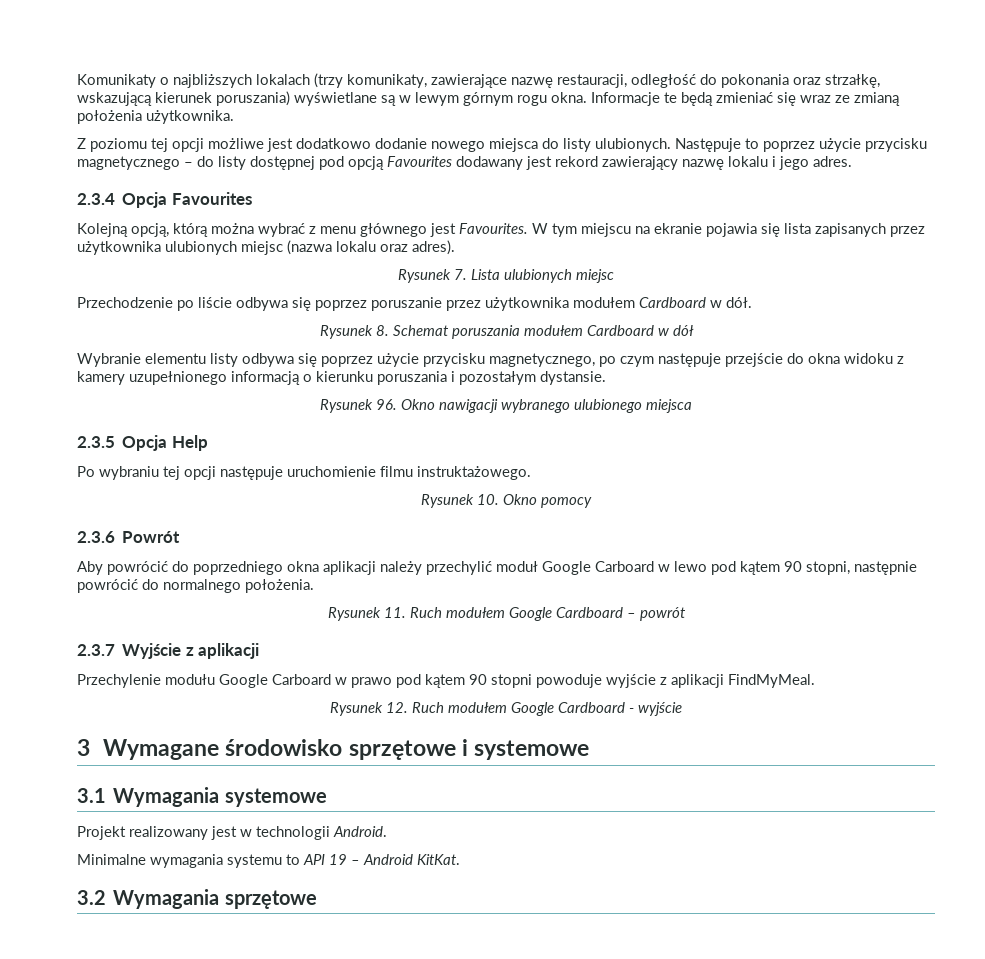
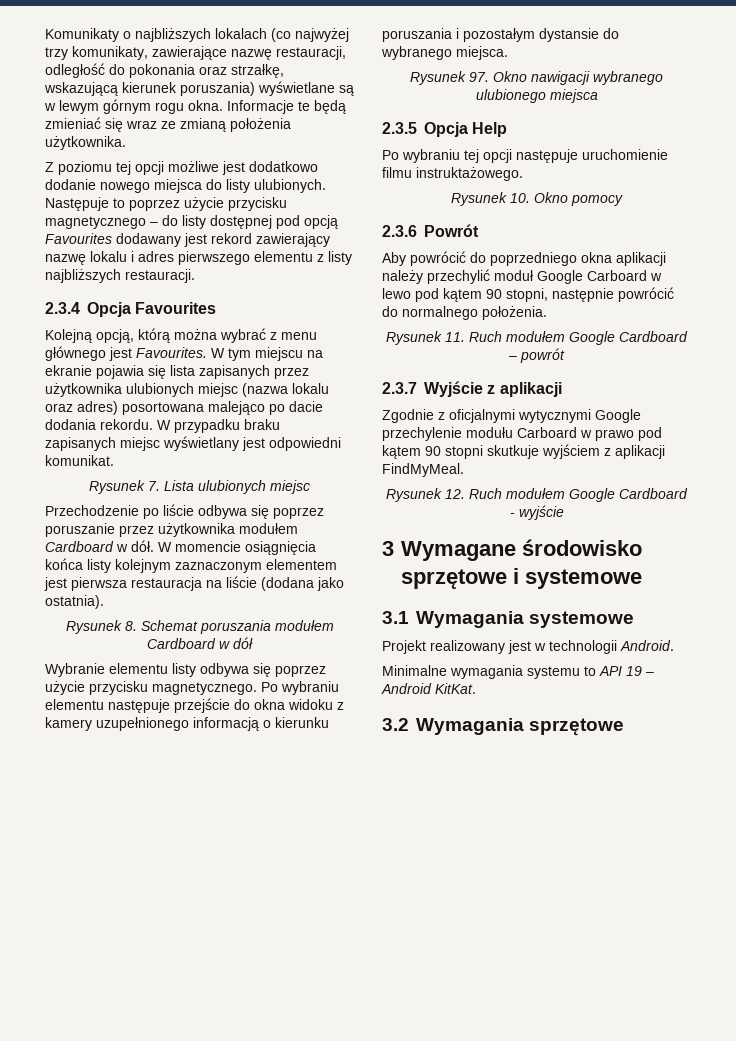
[314,73,343,88] (trzy -> [271,28,349,42] [45,47,68,60] (co najwyżej trzy
[779,156,852,170] jego adres. -> [138,251,352,265] [45,269,195,283] adres pierwszego elementu z listy najbliższych restauracji.
[412,240,455,255] adres). -> [77,401,323,415] [45,419,280,433] [45,436,341,451] [45,455,114,466] adres) posortowana malejąco po dacie dodania rekordu. W przypadku braku zapisanych miejsc wyświetlany jest odpowiedni komunikat.
(752, 302) none -> [158,541,316,555] [45,558,337,573] [44,576,344,591] [45,595,104,609] W momencie osiągnięcia końca listy kolejnym zaznaczonym elementem jest pierwsza restauracja na liście (dodana jako ostatnia).
[489,353,654,367] magnetycznego, po czym -> [152,681,339,695] [45,699,104,710] magnetycznego. Po wybraniu elementu
[540,371,606,385] [320,399,397,413] dystansie. // Rysunek 96. -> [539,28,619,42] [381,46,508,60] [410,71,489,85] dystansie do wybranego miejsca. // Rysunek 97.
[77,674,268,688] Przechylenie modułu Google -> [382,409,641,423] [382,427,513,441] Zgodnie z oficjalnymi wytycznymi Google przechylenie modułu
[536,674,656,688] powoduje wyjście -> [487,444,600,459] skutkuje wyjściem

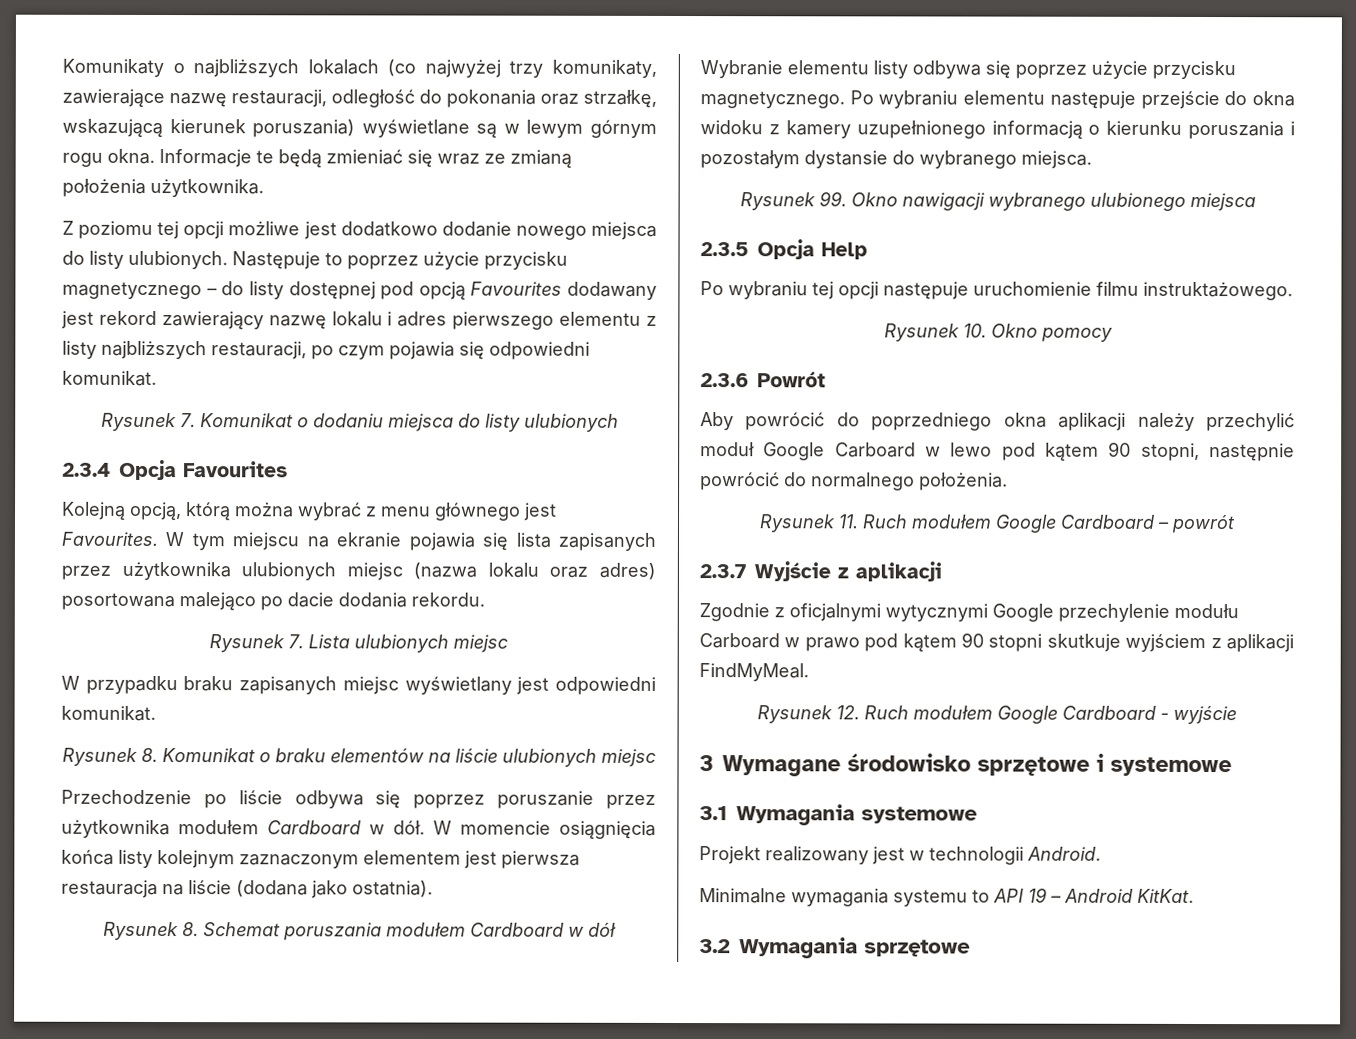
[125,269,195,283] restauracji. -> [211,341,590,360] [62,370,157,386] [100,412,619,432] restauracji, po czym pojawia się odpowiedni komunikat. // Rysunek 7. Komunikat o dodaniu miejsca do listy ulubionych
(153, 424) none -> [209,634,508,653] // Rysunek 7. Lista ulubionych miejsc //
[148,480,194,491] 7. Lista -> [140,747,498,763] 8. Komunikat o braku elementów na liście
[469,72,489,82] 97. -> [818,191,847,207] 99.

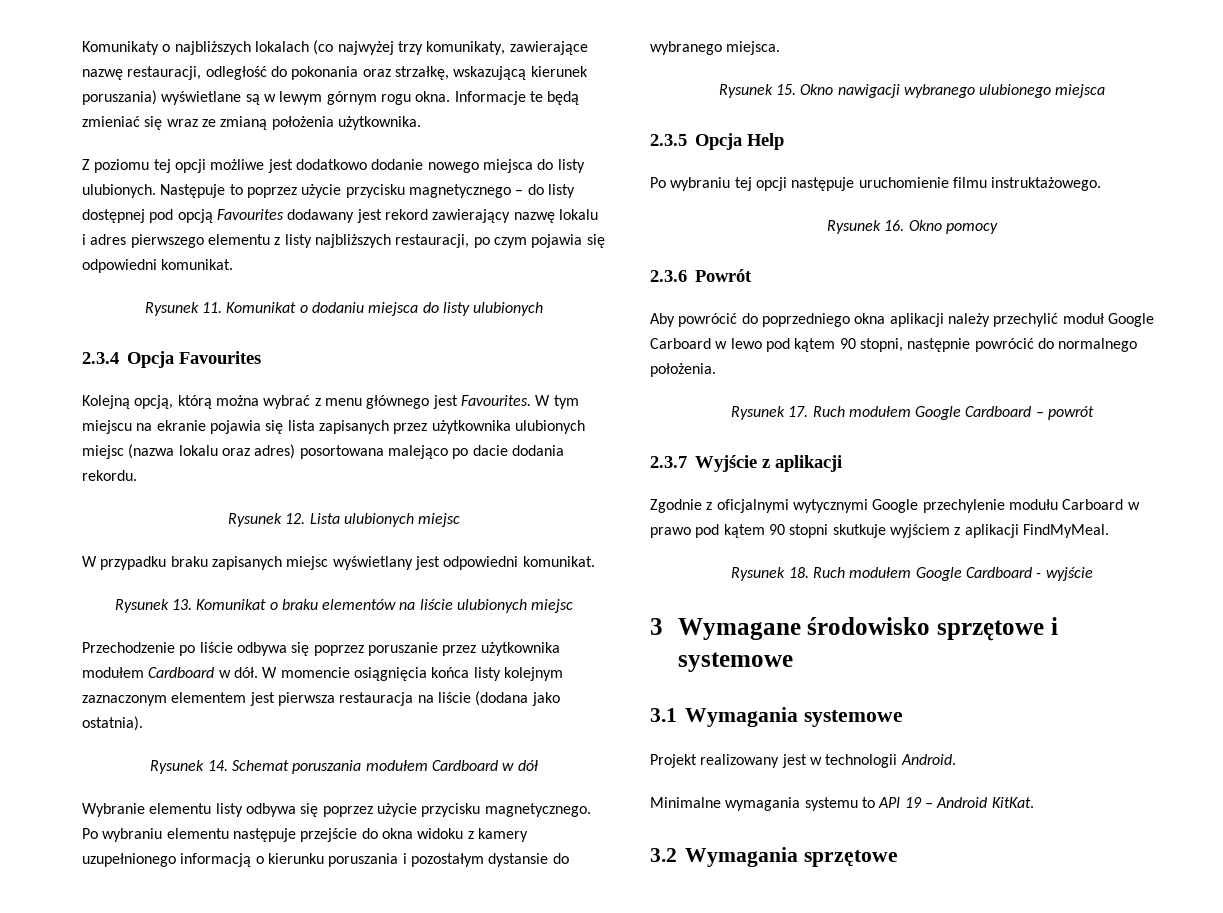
[179,413,196,428] 7. -> [202,302,223,313] 11.
[288,634,304,649] 7. -> [285,513,306,524] 12.
[140,747,158,763] 8. -> [171,599,192,610] 13.
[181,922,199,937] 8. -> [207,760,228,771] 14.
[818,191,847,207] 99. -> [775,84,796,95] 15.
[962,323,987,338] 10. -> [884,220,905,231] 16.
[838,514,859,529] 11. -> [788,406,809,417] 17.
[835,705,860,720] 12. -> [788,567,809,578] 18.

